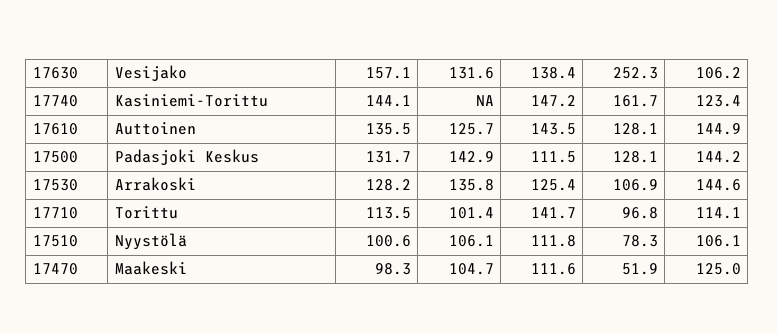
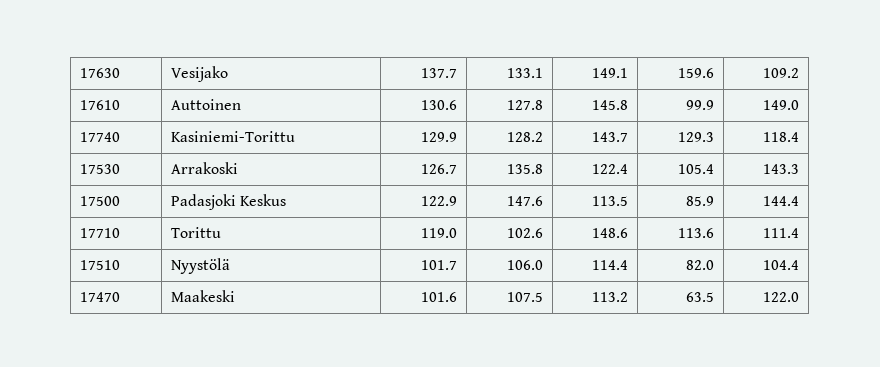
[365,67,411,79] [448,67,494,79] [530,67,576,79] [612,67,658,79] [695,67,741,79] [32,95,78,107] [114,94,268,107] [365,95,411,107] [475,95,494,106] [530,95,576,107] [612,95,658,107] [695,95,741,107] [32,123,78,135] [114,122,196,135] [365,123,411,135] [448,123,494,135] [530,123,576,135] [612,123,658,135] [695,123,741,135] [32,151,78,163] [114,149,259,165] [365,151,411,163] [448,151,494,163] [530,151,576,163] [612,151,658,163] [695,151,741,163] [32,179,78,191] [114,177,196,191] [365,179,411,191] [448,179,494,191] [530,179,576,191] [612,179,658,191] [695,179,741,191] [32,207,78,219] [114,206,178,219] [365,207,411,219] [448,207,494,219] [530,207,576,219] [621,207,658,219] [695,207,741,219] [32,235,78,247] [114,233,187,250] [365,235,411,247] [448,235,494,247] [530,235,576,247] [621,235,658,247] [695,235,741,247] [32,263,78,275] [114,261,187,275] [374,263,411,275] [448,263,494,275] [530,263,576,275] [621,263,658,275] [695,263,741,275] 157.1 | 131.6 | 138.4 | 252.3 | 106.2 // 17740 | Kasiniemi-Torittu | 144.1 | NA | 147.2 | 161.7 | 123.4 // 17610 | Auttoinen | 135.5 | 125.7 | 143.5 | 128.1 | 144.9 // 17500 | Padasjoki Keskus | 131.7 | 142.9 | 111.5 | 128.1 | 144.2 // 17530 | Arrakoski | 128.2 | 135.8 | 125.4 | 106.9 | 144.6 // 17710 | Torittu | 113.5 | 101.4 | 141.7 | 96.8 | 114.1 // 17510 | Nyystölä | 100.6 | 106.1 | 111.8 | 78.3 | 106.1 // 17470 | Maakeski | 98.3 | 104.7 | 111.6 | 51.9 | 125.0 -> [421,68,458,78] [507,68,544,78] [592,68,629,78] [678,68,715,78] [763,68,800,78] [79,100,120,110] [170,99,241,110] [421,100,458,110] [507,100,544,110] [592,100,629,110] [686,100,715,110] [763,100,800,110] [79,132,120,142] [170,131,295,142] [421,132,458,142] [507,132,544,142] [592,132,629,142] [678,132,715,142] [763,132,800,142] [79,164,120,174] [170,162,238,174] [421,164,458,174] [507,164,544,174] [592,164,629,174] [678,164,715,174] [763,164,800,174] [79,196,120,206] [170,194,287,210] [421,196,458,206] [507,196,544,206] [592,196,629,206] [686,196,715,206] [763,196,800,206] [79,228,120,238] [170,227,221,238] [421,228,458,238] [507,228,544,238] [592,228,629,238] [678,228,715,238] [763,228,800,238] [79,260,120,270] [170,258,230,274] [421,260,458,270] [507,260,544,270] [592,260,629,270] [686,260,715,270] [763,260,800,270] [79,292,120,302] [170,290,235,302] [421,292,458,302] [507,292,544,302] [592,292,629,302] [686,292,715,302] [763,292,800,302] 137.7 | 133.1 | 149.1 | 159.6 | 109.2 // 17610 | Auttoinen | 130.6 | 127.8 | 145.8 | 99.9 | 149.0 // 17740 | Kasiniemi-Torittu | 129.9 | 128.2 | 143.7 | 129.3 | 118.4 // 17530 | Arrakoski | 126.7 | 135.8 | 122.4 | 105.4 | 143.3 // 17500 | Padasjoki Keskus | 122.9 | 147.6 | 113.5 | 85.9 | 144.4 // 17710 | Torittu | 119.0 | 102.6 | 148.6 | 113.6 | 111.4 // 17510 | Nyystölä | 101.7 | 106.0 | 114.4 | 82.0 | 104.4 // 17470 | Maakeski | 101.6 | 107.5 | 113.2 | 63.5 | 122.0

